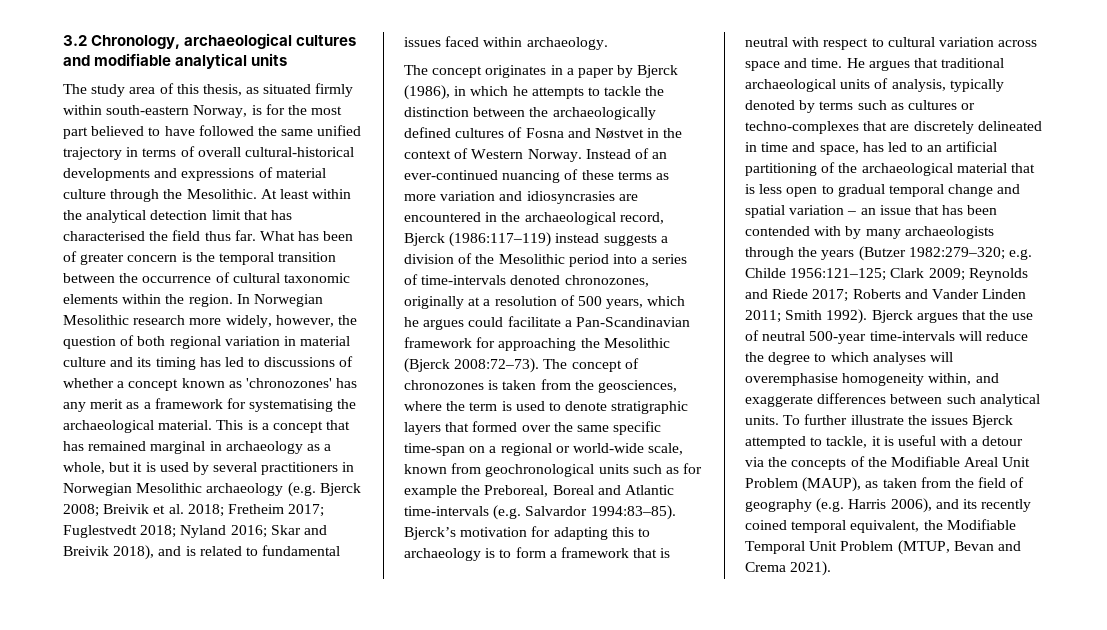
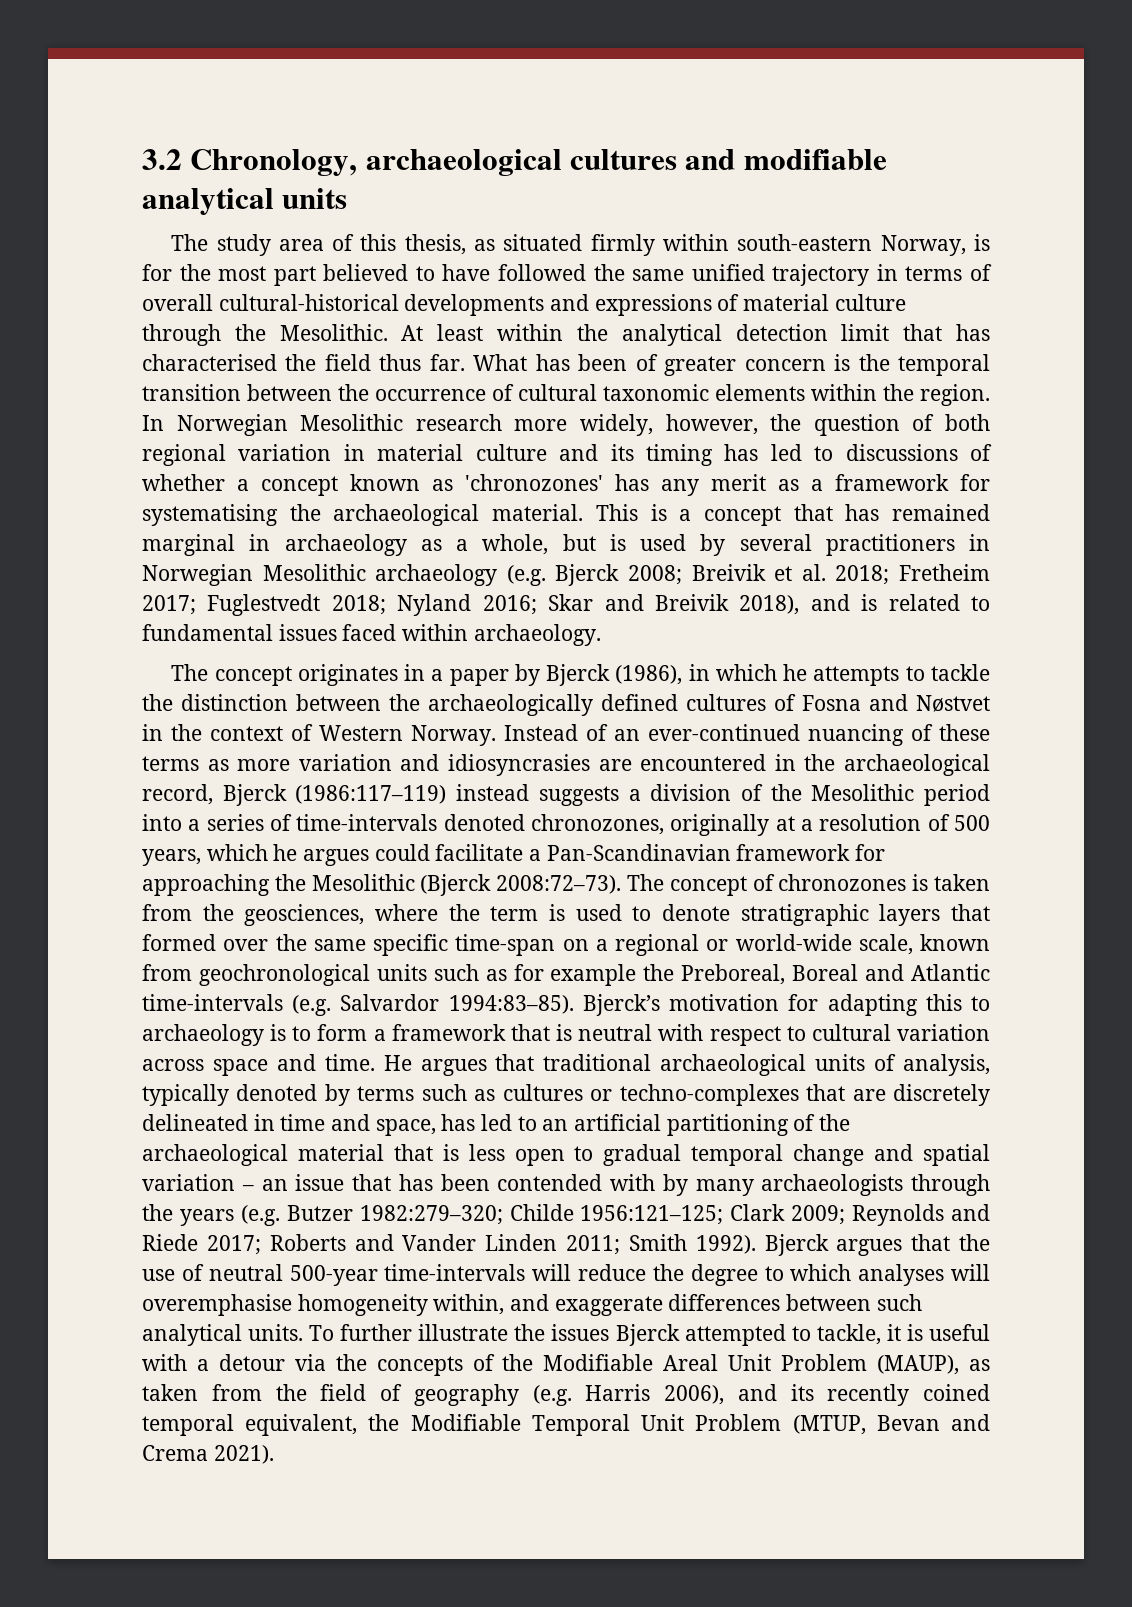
[133,462,143,472] it -> (596, 542) none
[858,246,1032,261] (Butzer 1982:279–320; e.g. -> [240,1205,503,1226] (e.g. Butzer 1982:279–320;

